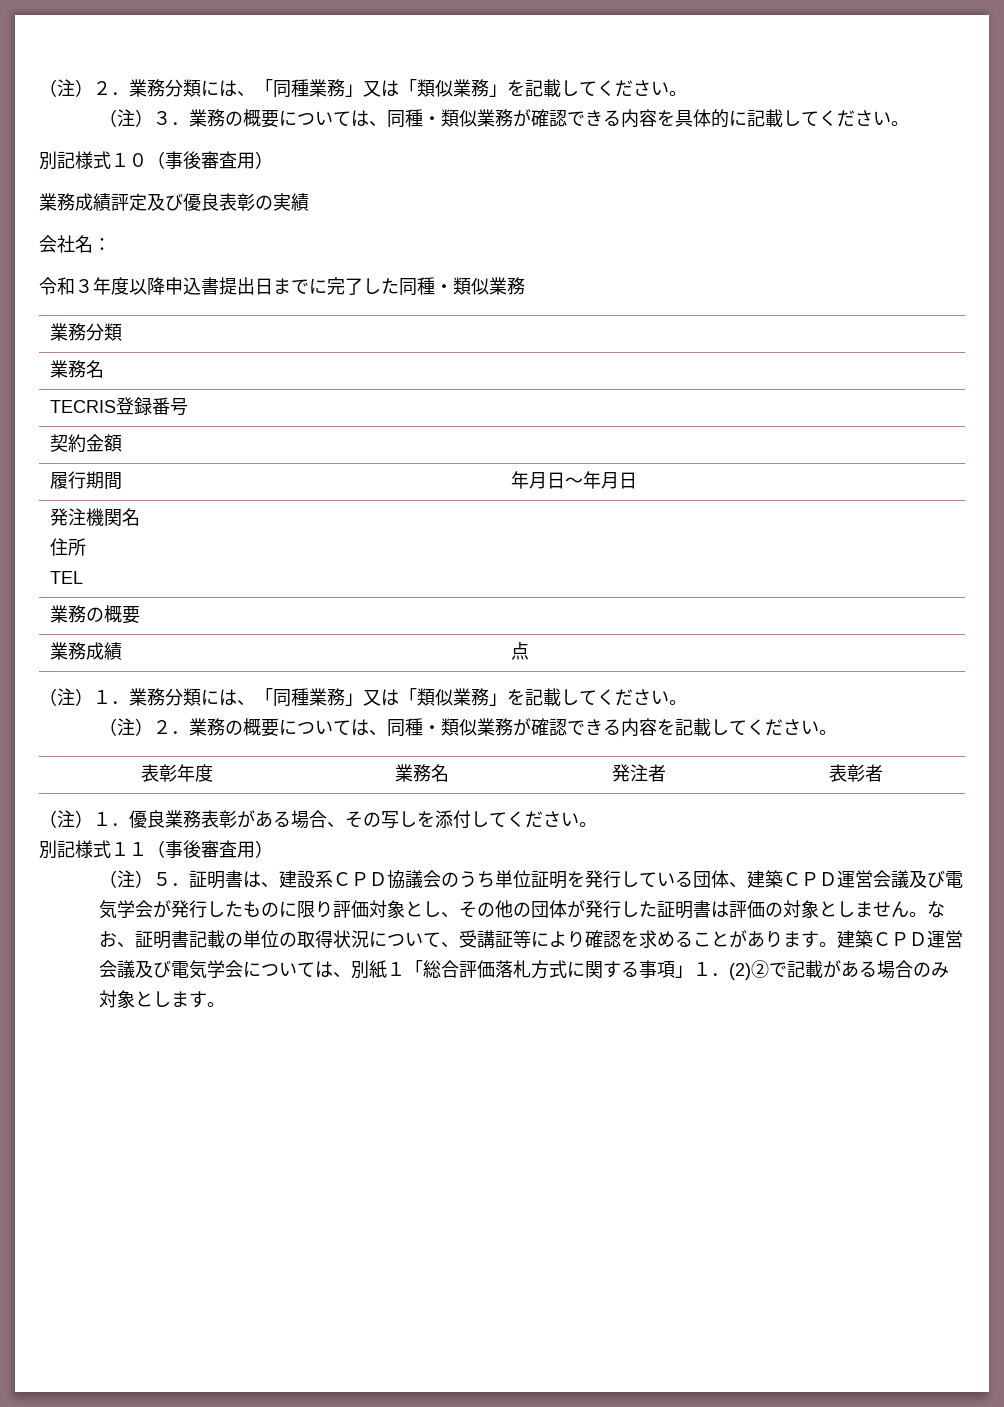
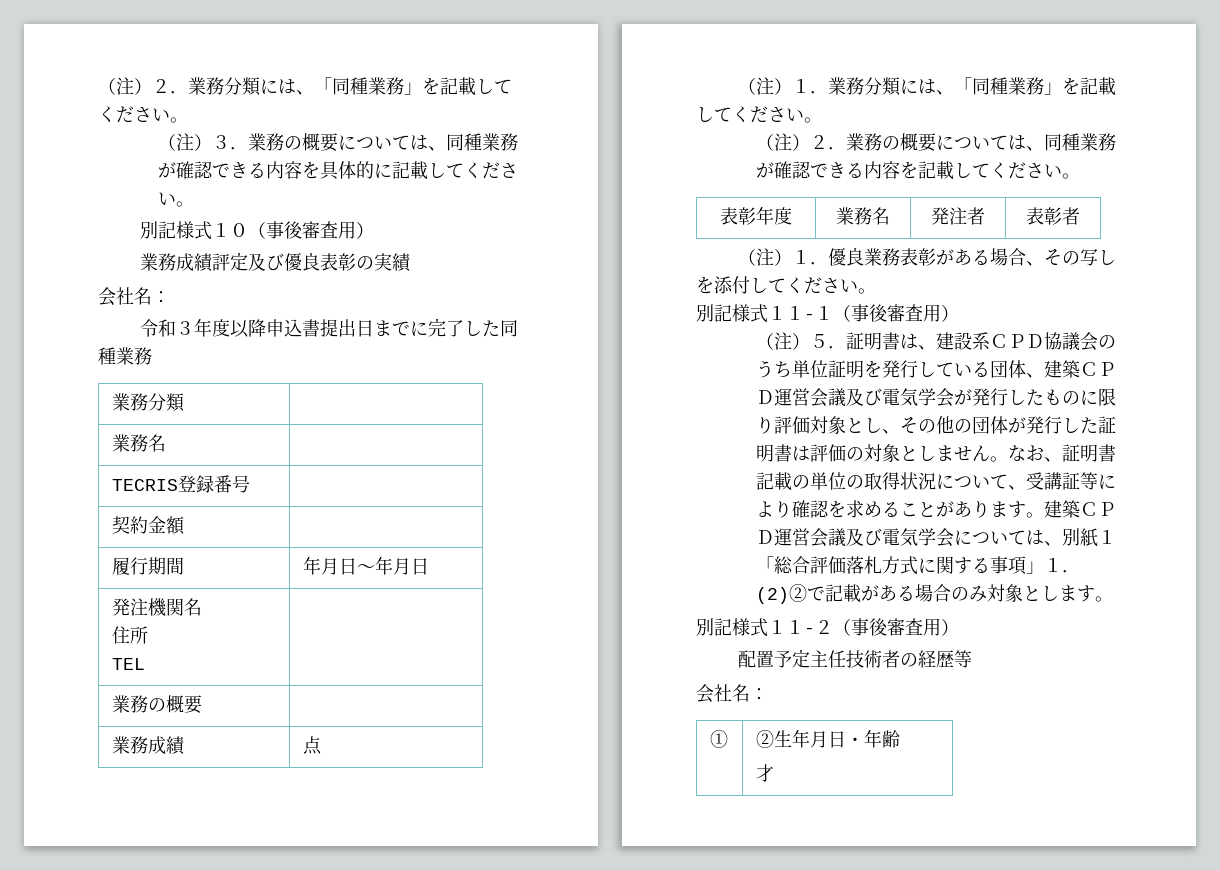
[363,79,507,97] 又は「類似業務」 -> (422, 88) none
[422,109,477,127] ・類似 -> (482, 142) none
[435,277,489,295] ・類似 -> (116, 356) none
[363,688,507,706] 又は「類似業務」 -> (1063, 88) none
[422,718,477,736] ・類似 -> (1080, 142) none
(147, 849) none -> [804,306,833,320] -１
(225, 1004) none -> [696,618,959,637] [738,649,973,668] [696,684,768,703] [709,730,728,748] [755,729,900,748] [755,764,774,782] // 別記様式１１-２（事後審査用） // 配置予定主任技術者の経歴等 // 会社名： // ① | ②生年月日・年齢 // 才

